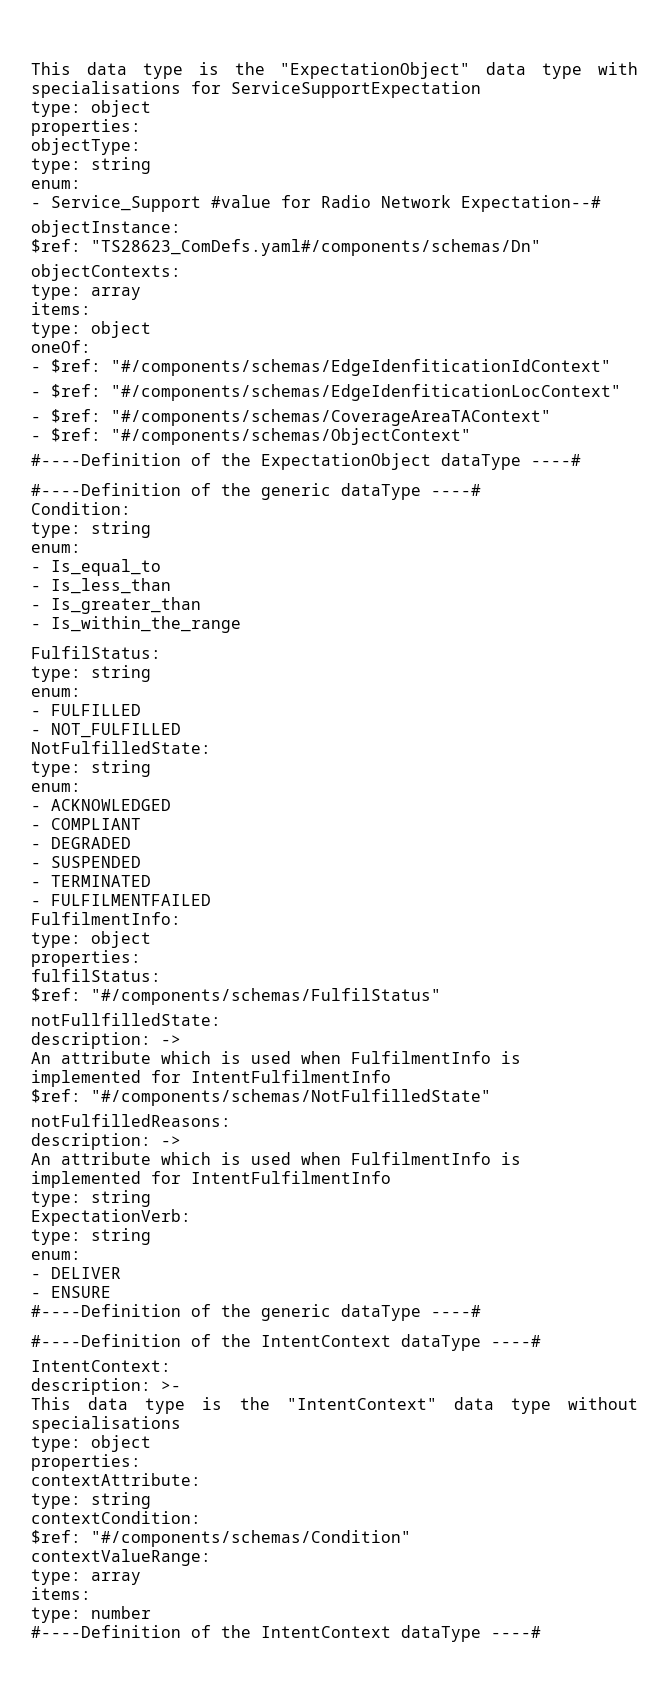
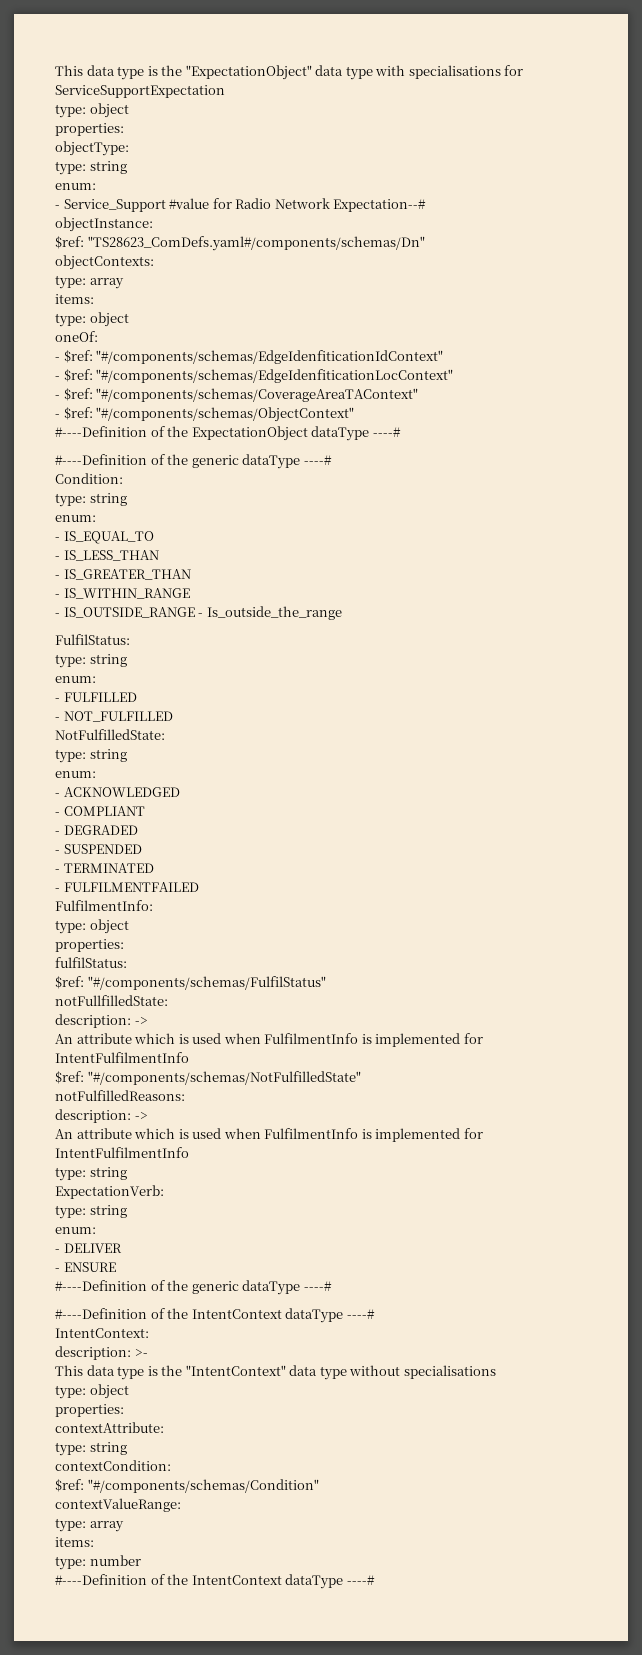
[51,559,161,576] [31,578,171,594] [31,597,201,614] [31,616,241,633] Is_equal_to // - Is_less_than // - Is_greater_than // - Is_within_the_range -> [63,531,154,544] [55,550,159,561] [55,569,191,580] [55,588,190,599] [55,606,342,620] IS_EQUAL_TO // - IS_LESS_THAN // - IS_GREATER_THAN // - IS_WITHIN_RANGE // - IS_OUTSIDE_RANGE - Is_outside_the_range

